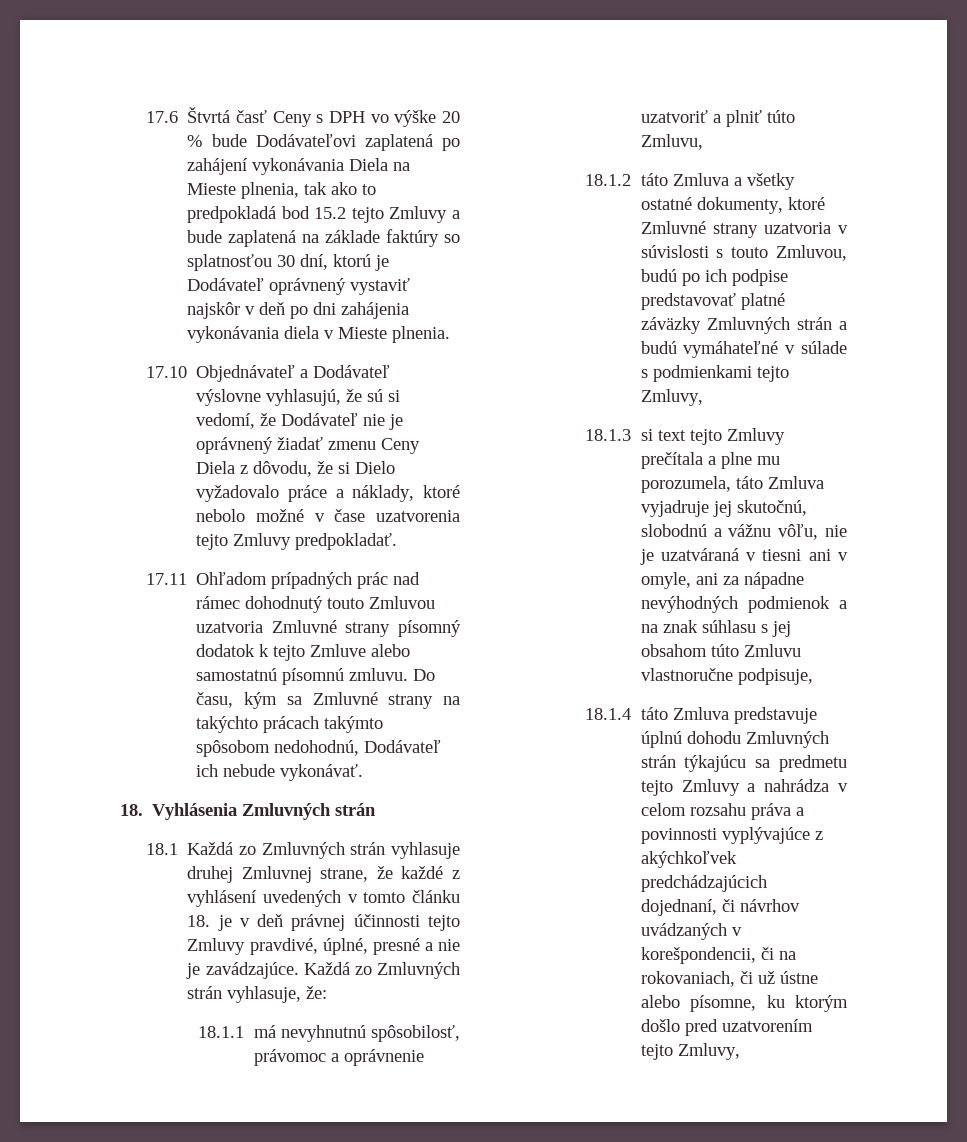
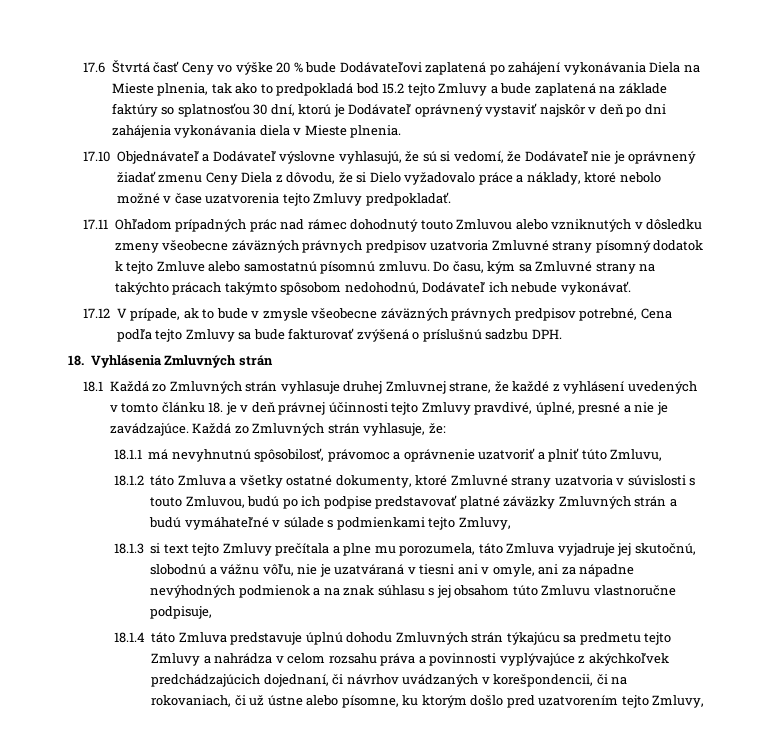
[316,111,366,123] s DPH -> (214, 68) none
(436, 602) none -> [515,219,703,232] [114,240,427,253] alebo vzniknutých v dôsledku zmeny všeobecne záväzných právnych predpisov
(364, 772) none -> [83,308,672,321] [116,328,562,342] // 17.12 V prípade, ak to bude v zmysle všeobecne záväzných právnych predpisov potrebné, Cena podľa tejto Zmluvy sa bude fakturovať zvýšená o príslušnú sadzbu DPH.

